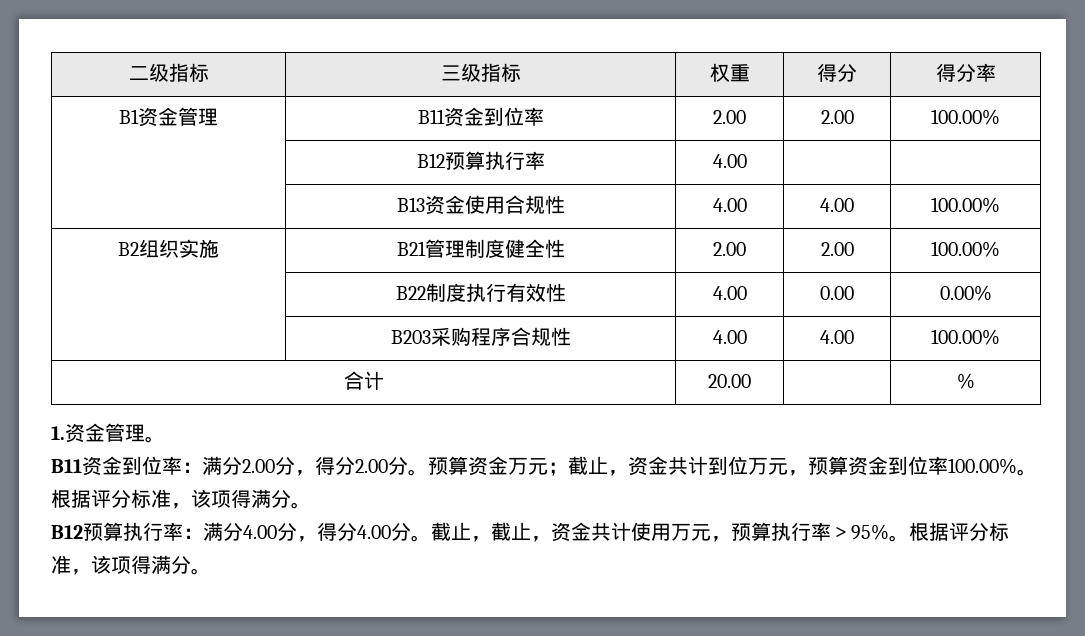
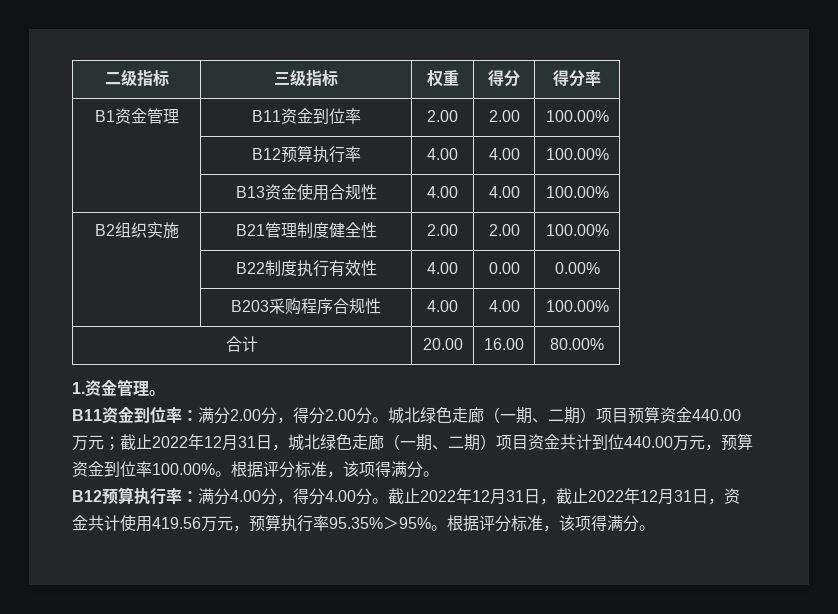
(747, 161) | -> [488,148,520,160] [545,148,609,160] 4.00 | 100.00%
[956,373,975,389] | % -> [484,338,524,350] [550,338,604,350] 16.00 | 80.00%
[428,456,508,476] 预算资金 -> [388,406,741,424] 城北绿色走廊（一期、二期）项目预算资金440.00
[608,470,628,476] ， -> [152,434,528,451] 2022年12月31日，城北绿色走廊（一期、二期）项目
(748, 465) none -> [624,436,673,448] 440.00
[471,522,531,542] ，截止 -> [420,488,708,505] 2022年12月31日，截止2022年12月31日
(671, 532) none -> [152,517,201,529] 419.56
(831, 531) none -> [329,517,383,529] 95.35%

